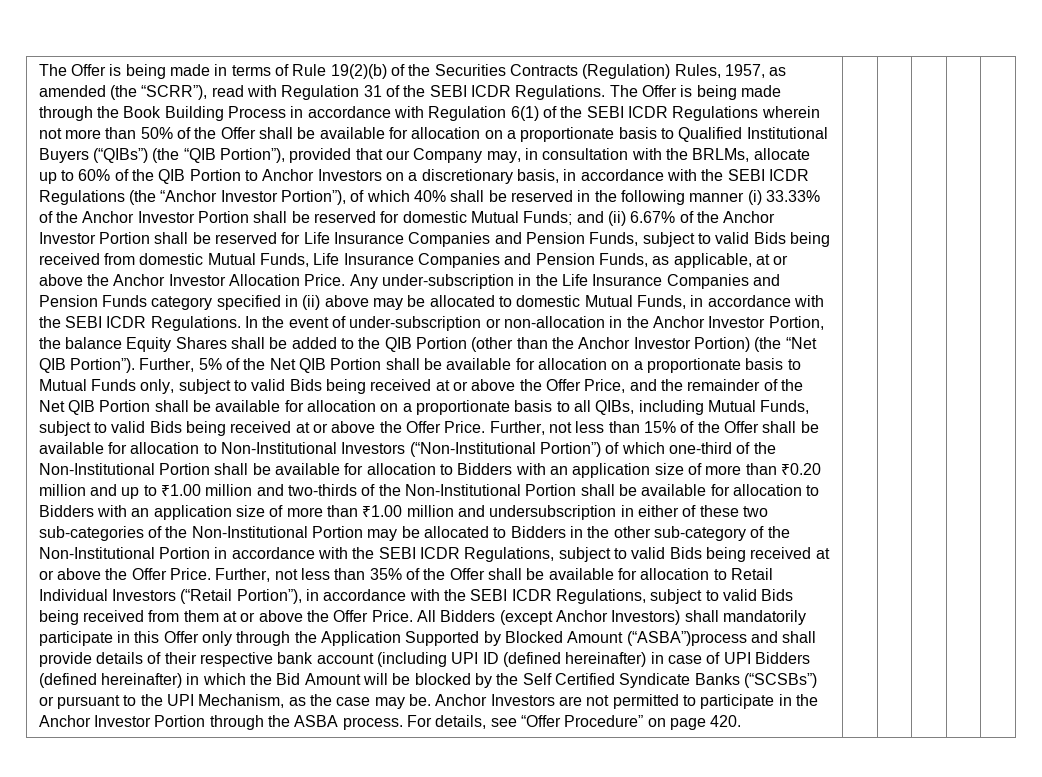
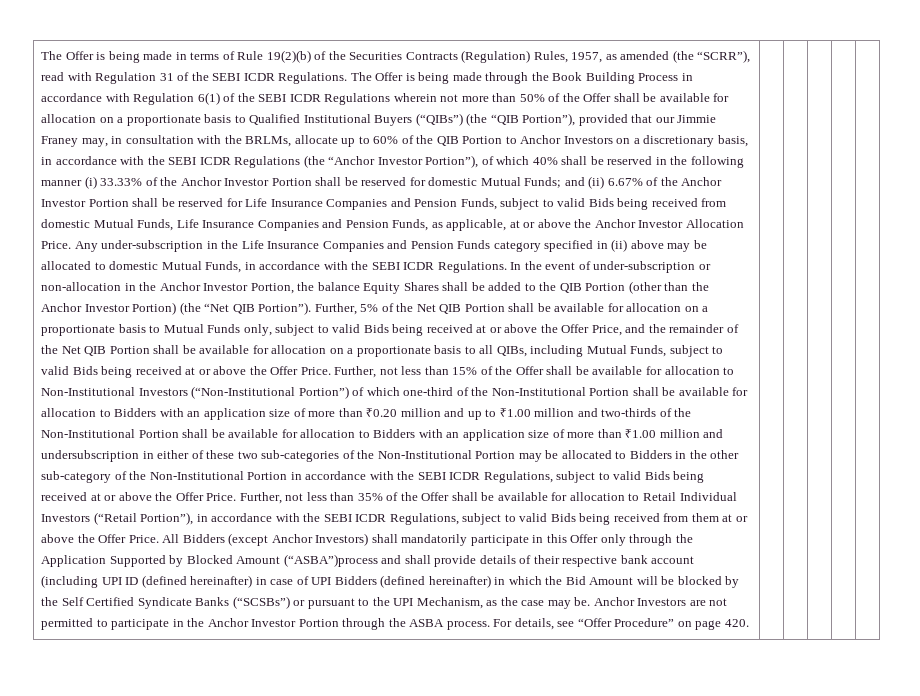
[413,148,483,163] Company -> [677,115,717,123] [41,136,79,147] Jimmie Franey

